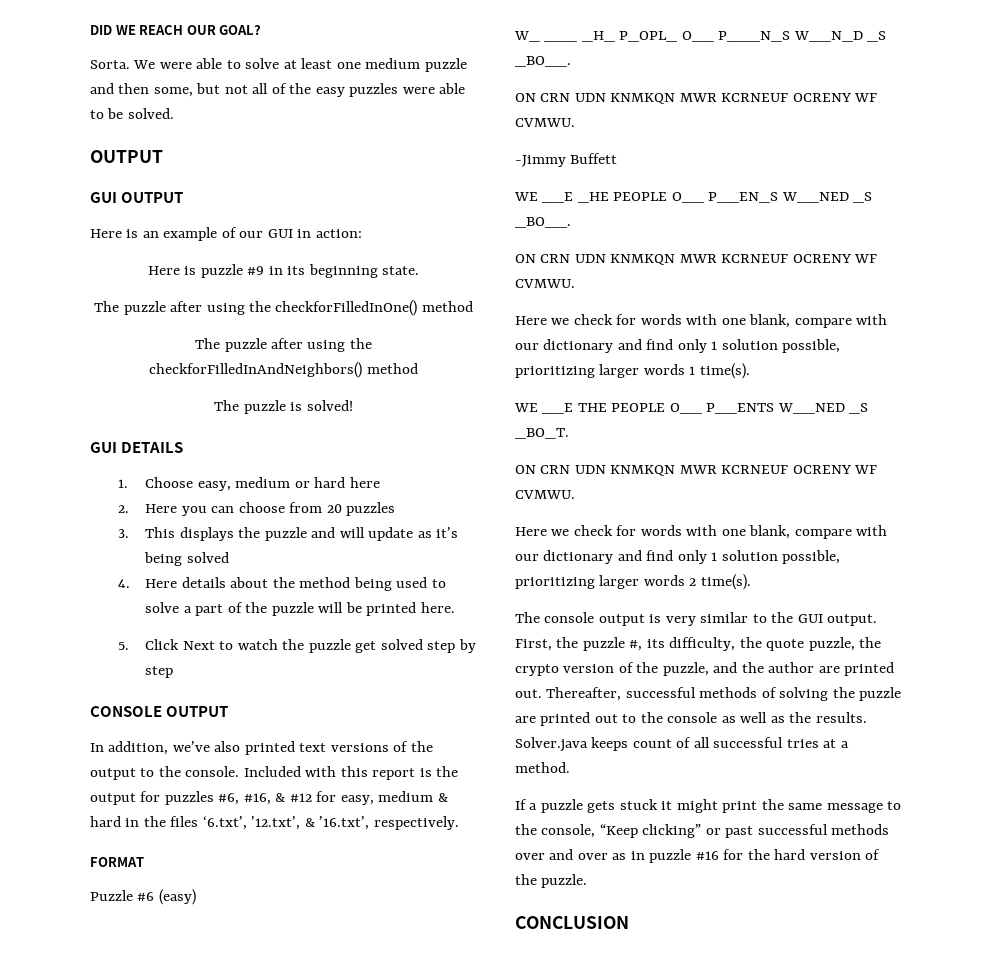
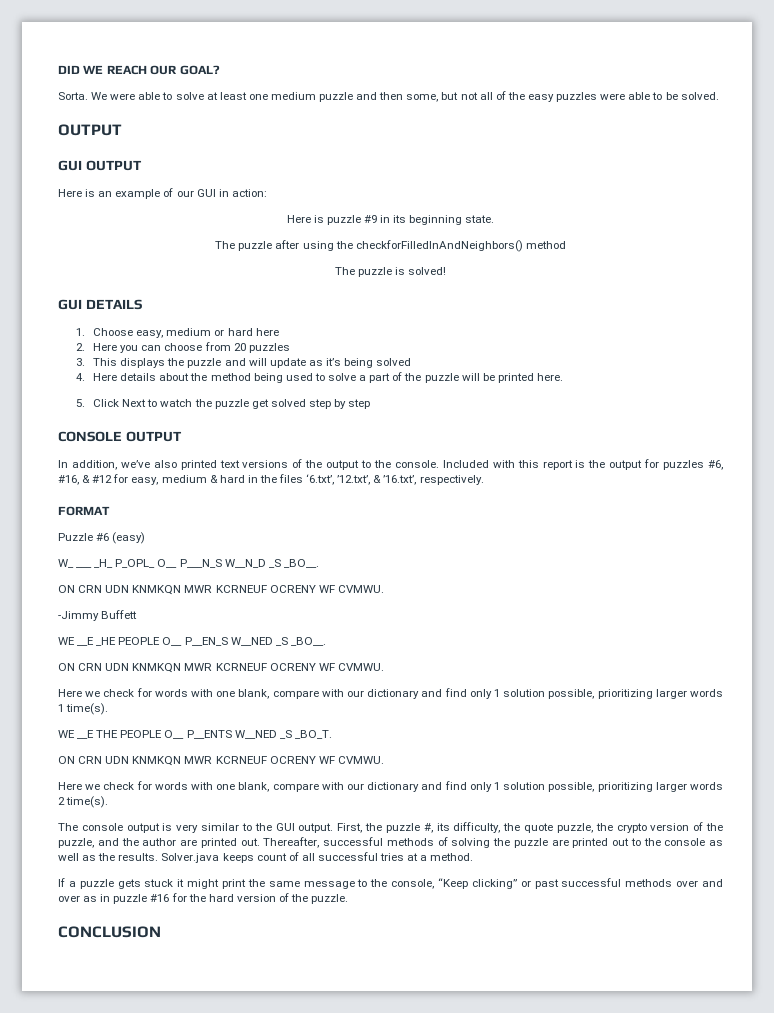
[94,300,473,316] // The puzzle after using the checkforFilledInOne() method -> (495, 219) none

